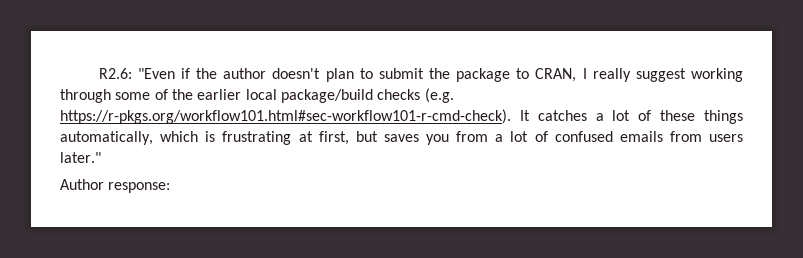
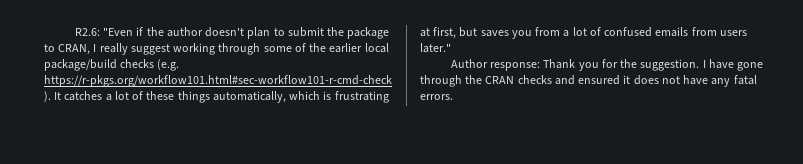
(171, 187) none -> [543,59,764,71] [420,75,757,87] [420,94,453,100] Thank you for the suggestion. I have gone through the CRAN checks and ensured it does not have any fatal errors.

